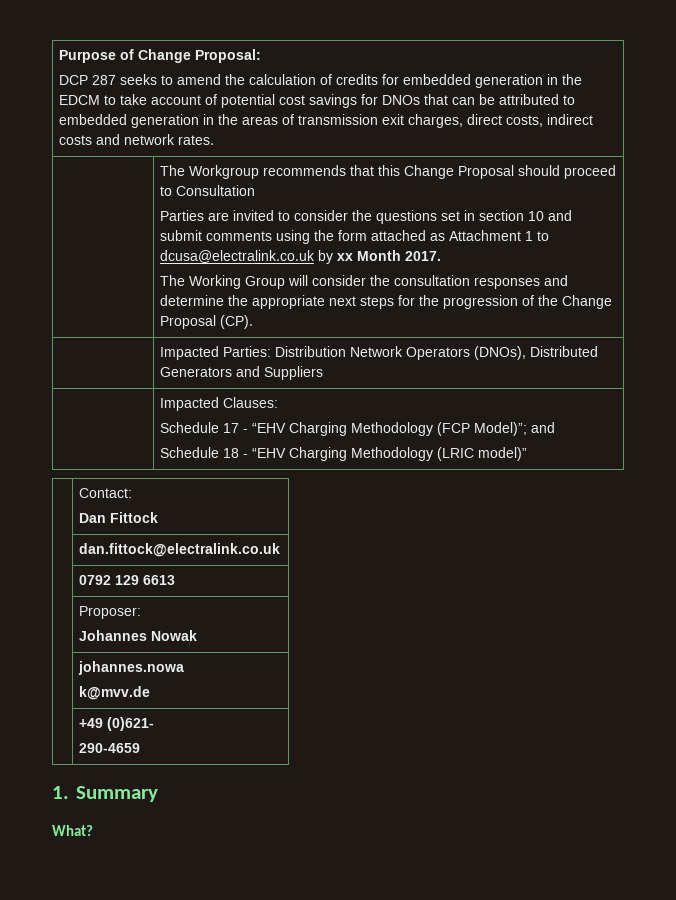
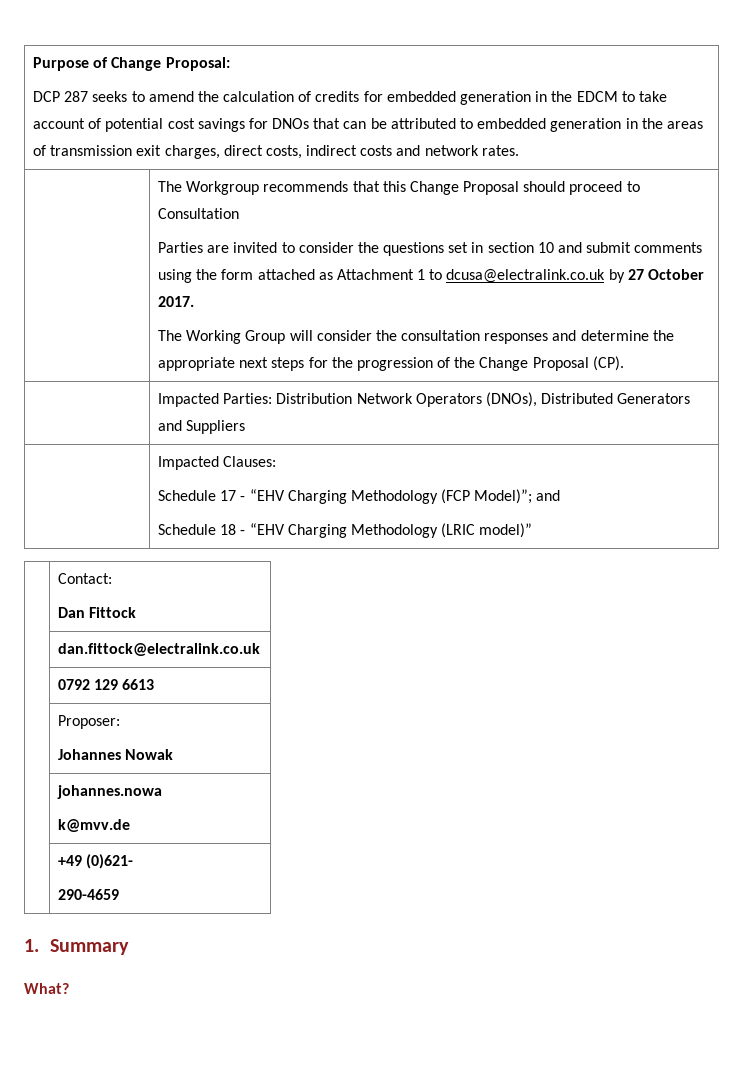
[336,250,401,261] xx Month -> [627,269,704,280] 27 October

